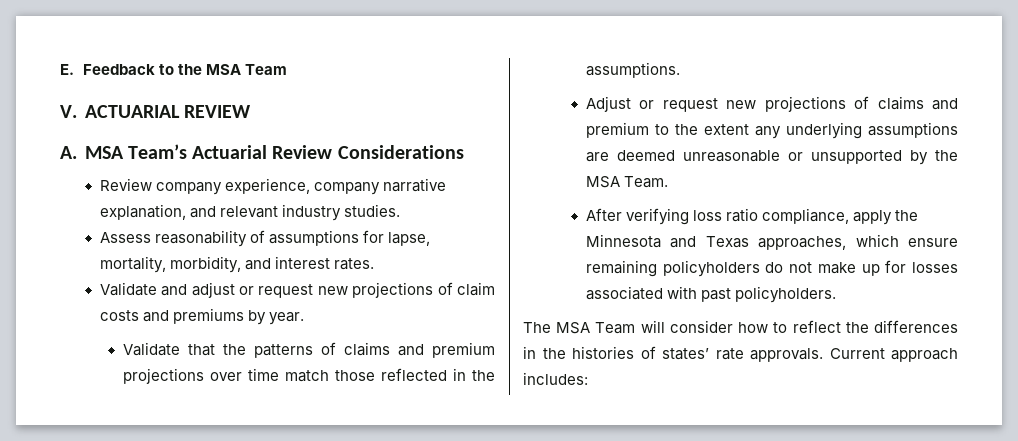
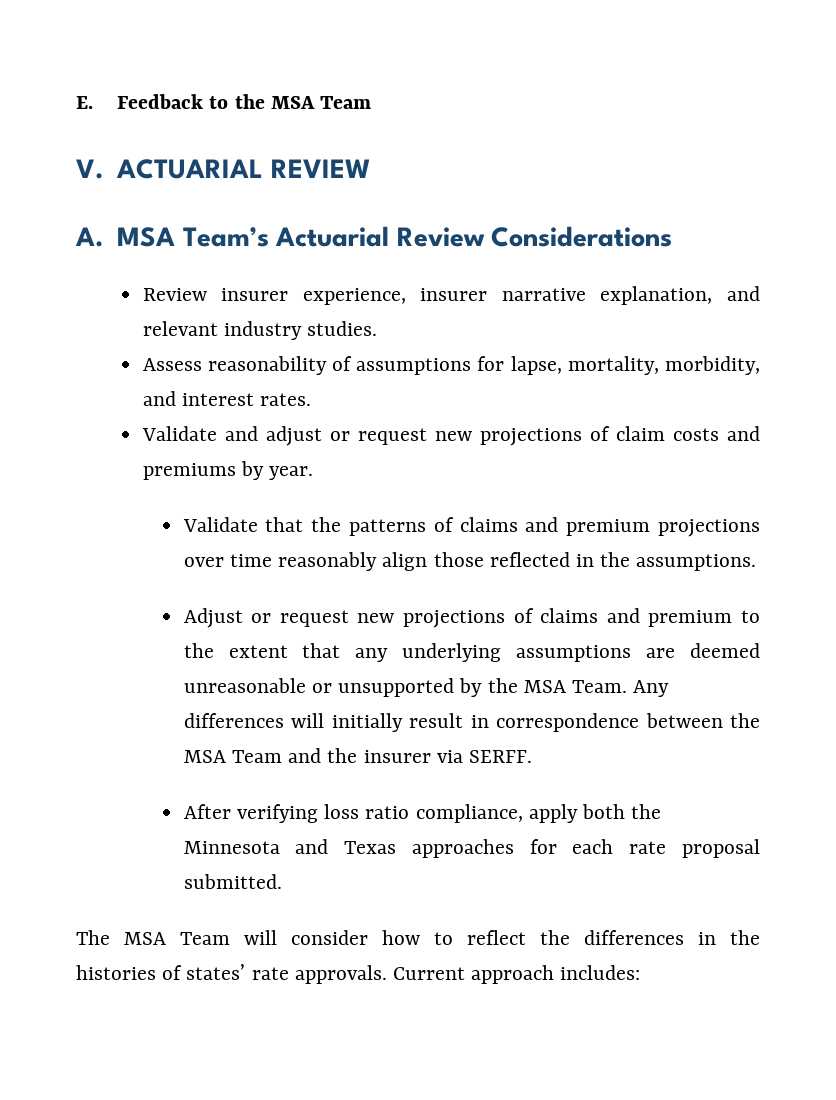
[155,178,380,195] company experience, company -> [221,288,488,305] insurer experience, insurer
[284,370,329,382] match -> [278,552,428,571] reasonably align
(749, 129) none -> [302,643,341,658] that
(668, 182) none -> [633,680,670,697] [183,713,760,732] [183,748,532,763] Any differences will initially result in correspondence between the MSA Team and the insurer via SERFF.
(893, 217) none -> [581,804,625,819] both
[758,234,958,250] [585,260,959,277] [585,286,837,303] approaches, which ensure remaining policyholders do not make up for losses associated with past policyholders. -> [411,839,760,858] [183,874,282,889] approaches for each rate proposal submitted.

